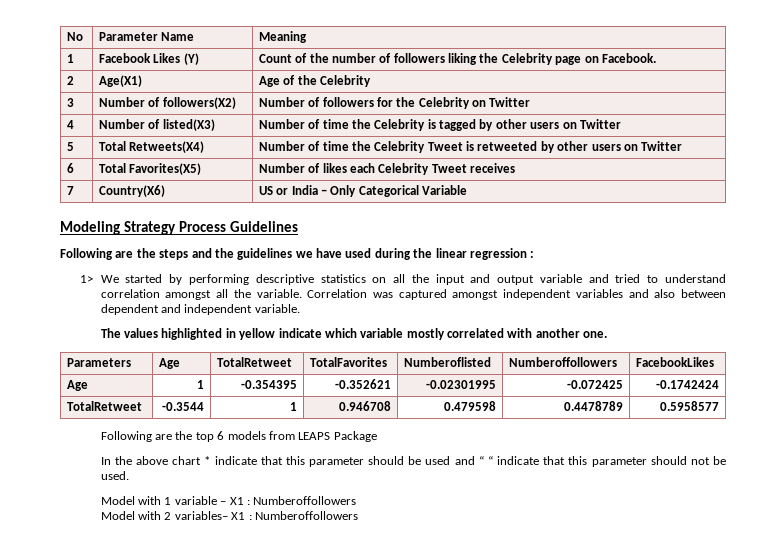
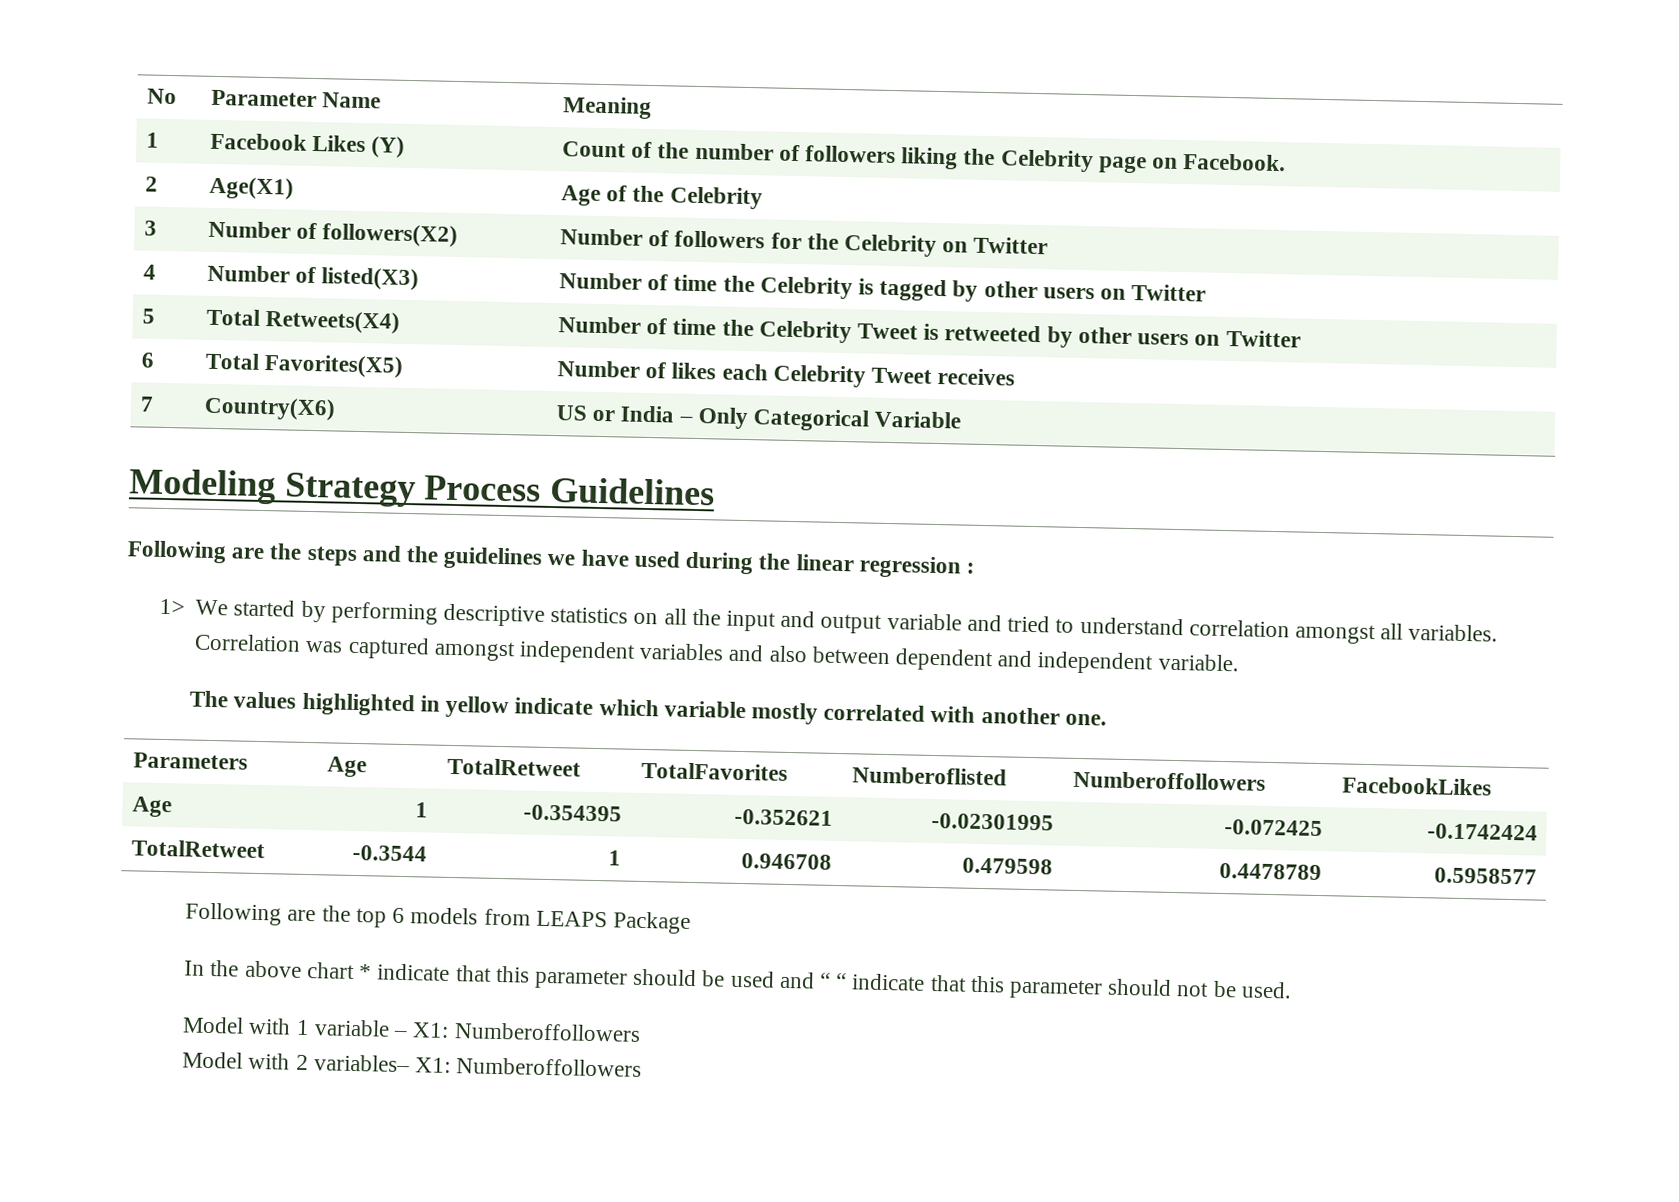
[233,289,302,298] the variable. -> [1408,623,1499,642] variables.
[229,497,250,505] X1 : -> [412,1022,450,1038] X1:
[231,512,252,520] X1 : -> [415,1057,452,1074] X1:

